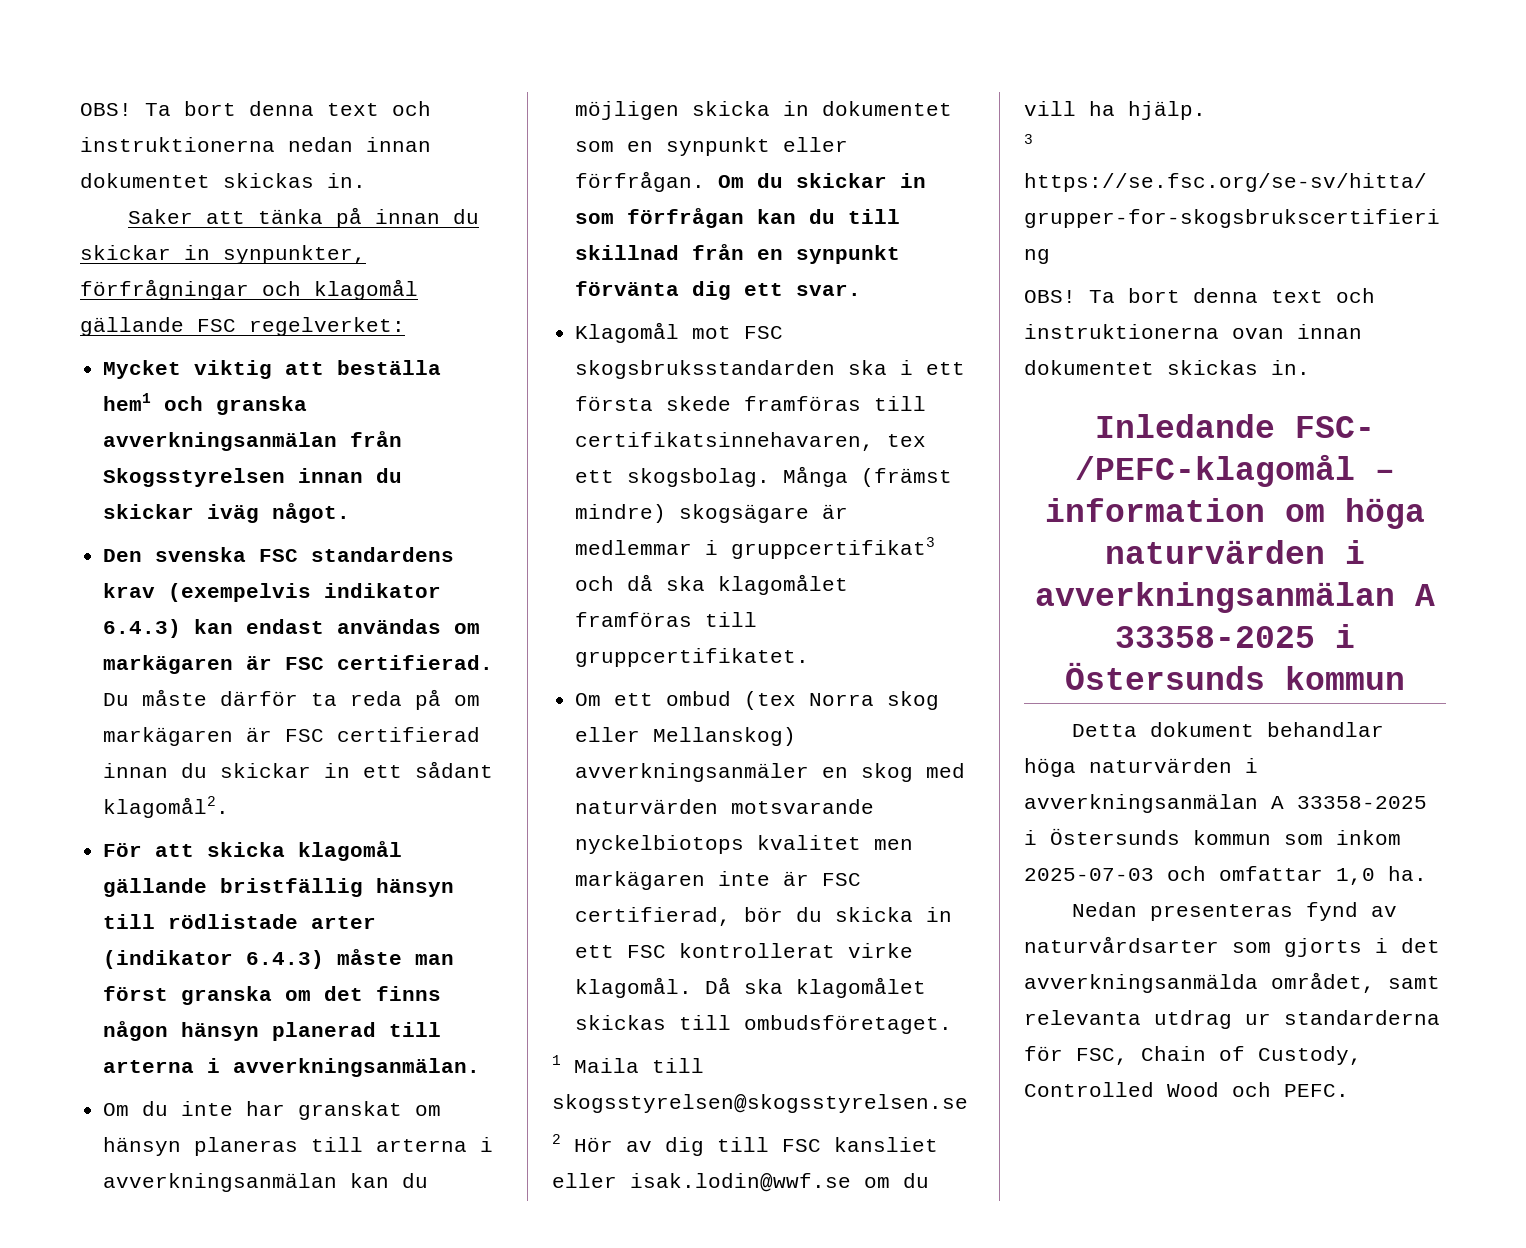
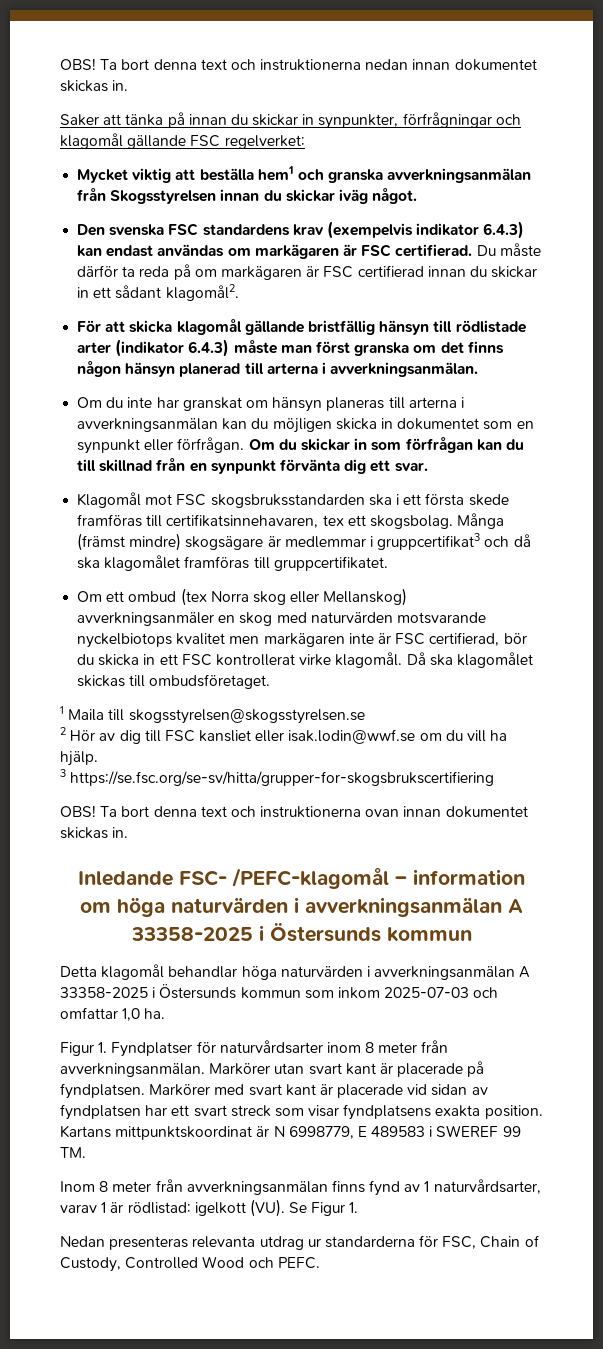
[1150,722,1255,737] dokument -> [101,964,165,980] klagomål
[1072,902,1398,921] [1024,936,1440,957] [1024,972,1440,993] Nedan presenteras fynd av naturvårdsarter som gjorts i det avverkningsanmälda området, samt -> [60,1040,449,1057] [60,1061,485,1077] [60,1083,488,1099] [60,1104,543,1120] [60,1125,521,1140] [60,1147,86,1158] [60,1179,541,1196] [60,1199,359,1217] [60,1236,189,1250] Figur 1. Fyndplatser för naturvårdsarter inom 8 meter från avverkningsanmälan. Markörer utan svart kant är placerade på fyndplatsen. Markörer med svart kant är placerade vid sidan av fyndplatsen har ett svart streck som visar fyndplatsens exakta position. Kartans mittpunktskoordinat är N 6998779, E 489583 i SWEREF 99 TM. // Inom 8 meter från avverkningsanmälan finns fynd av 1 naturvårdsarter, varav 1 är rödlistad: igelkott (VU). Se Figur 1. // Nedan presenteras

